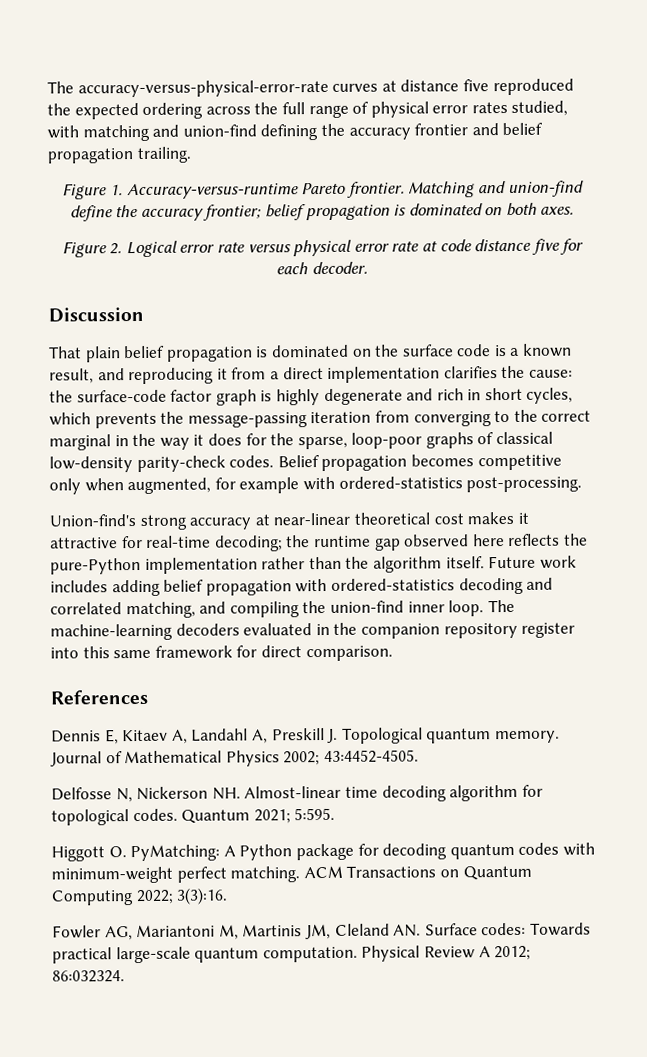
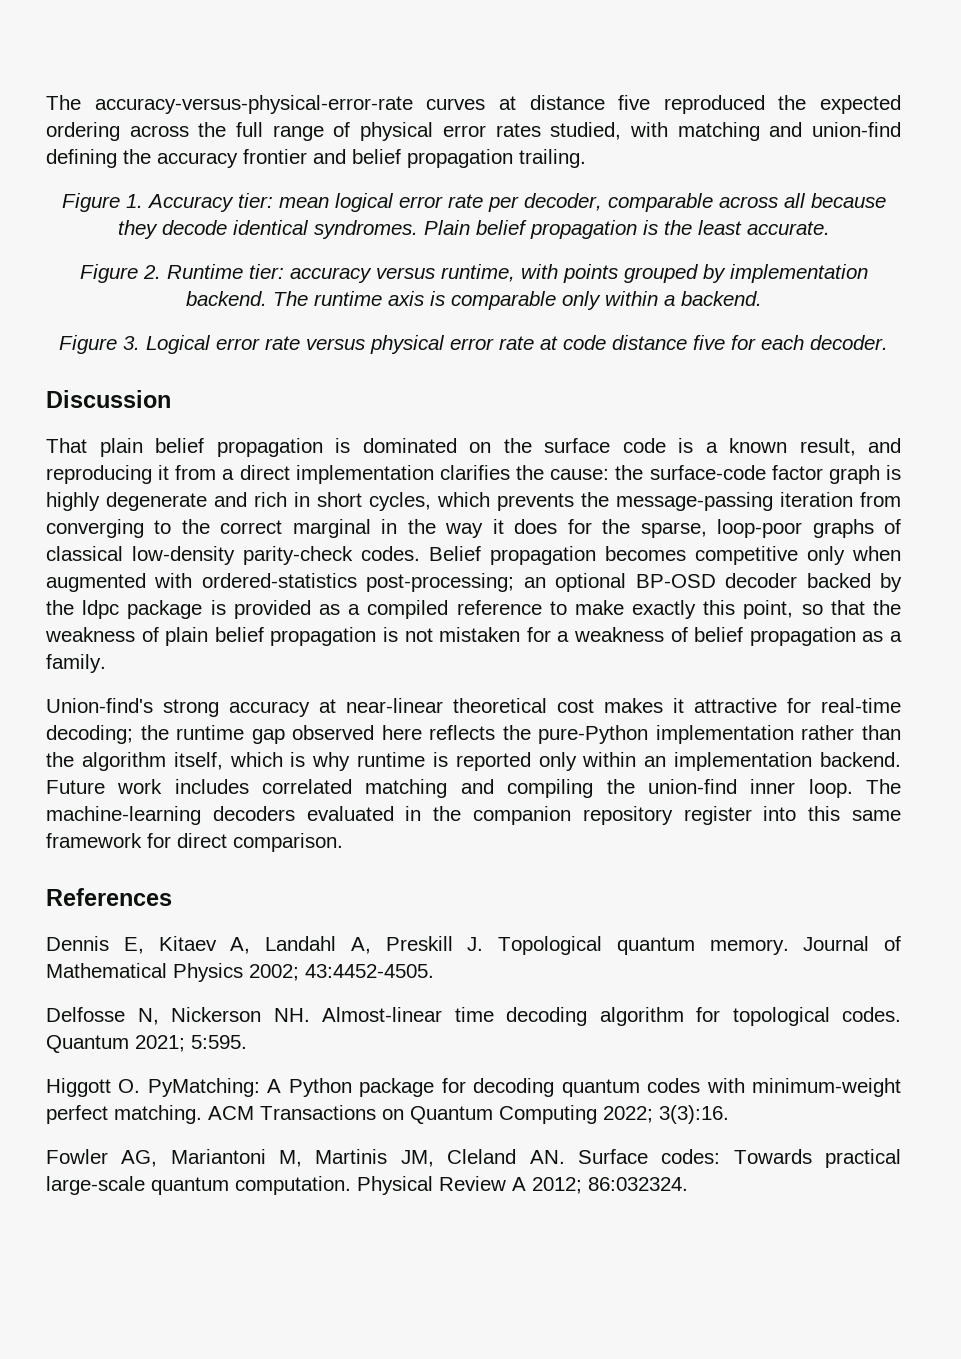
[126,180,584,200] [69,202,575,222] [61,241,123,258] Accuracy-versus-runtime Pareto frontier. Matching and union-find define the accuracy frontier; belief propagation is dominated on both axes. // Figure 2. -> [146,193,886,212] [117,220,830,239] [79,264,868,283] [185,291,762,310] [59,335,140,354] Accuracy tier: mean logical error rate per decoder, comparable across all because they decode identical syndromes. Plain belief propagation is the least accurate. // Figure 2. Runtime tier: accuracy versus runtime, with points grouped by implementation backend. The runtime axis is comparable only within a backend. // Figure 3.
[127,476,583,495] augmented, for example with ordered-statistics post-processing. -> [46,573,903,592] [46,600,901,619] [45,627,903,646] [46,654,106,673] augmented with ordered-statistics post-processing; an optional BP-OSD decoder backed by the ldpc package is provided as a compiled reference to make exactly this point, so that the weakness of plain belief propagation is not mistaken for a weakness of belief propagation as a family.
[445,555,577,569] [50,577,554,597] [50,601,196,619] itself. Future work includes adding belief propagation with ordered-statistics decoding and correlated matching, -> [173,752,901,771] [46,779,448,798] itself, which is why runtime is reported only within an implementation backend. Future work includes correlated matching

